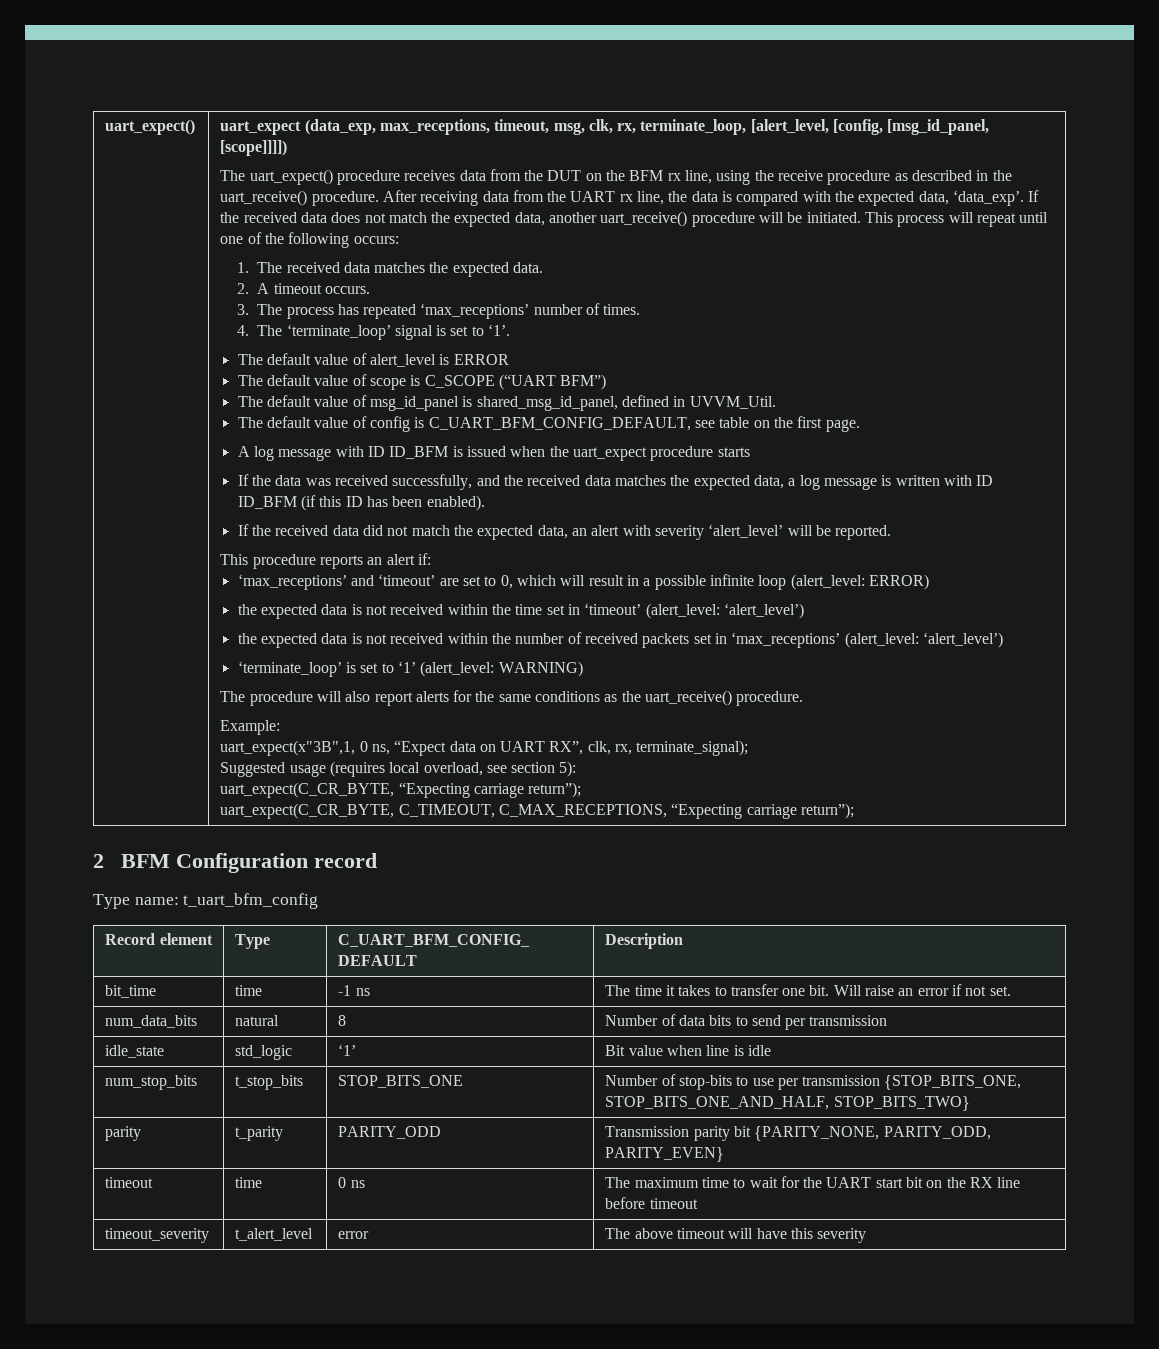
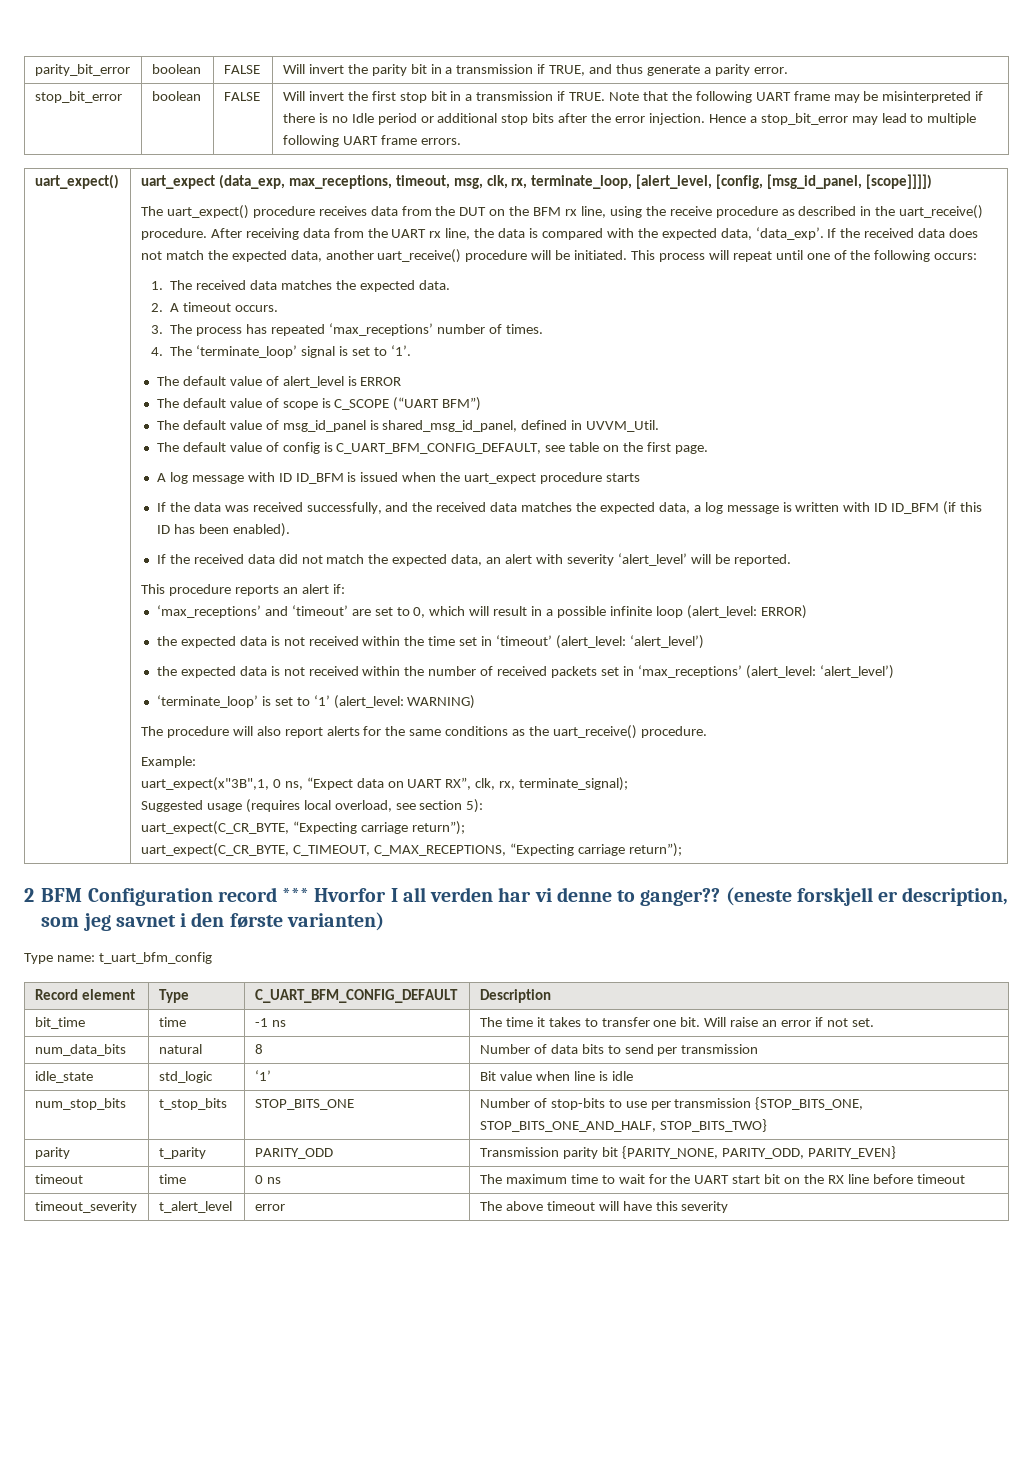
(105, 127) none -> [34,64,130,76] [151,64,201,74] [223,65,260,74] [282,64,788,76] [34,91,122,103] [151,91,201,101] [223,92,260,101] [282,91,984,103] [282,113,977,125] [282,135,461,147] parity_bit_error | boolean | FALSE | Will invert the parity bit in a transmission if TRUE, and thus generate a parity error. // stop_bit_error | boolean | FALSE | Will invert the first stop bit in a transmission if TRUE. Note that the following UART frame may be misinterpreted if there is no Idle period or additional stop bits after the error injection. Hence a stop_bit_error may lead to multiple following UART frame errors. //
(378, 860) none -> [282,887,1009,906] [41,912,384,931] *** Hvorfor I all verden har vi denne to ganger?? (eneste forskjell er description, som jeg savnet i den første varianten)

